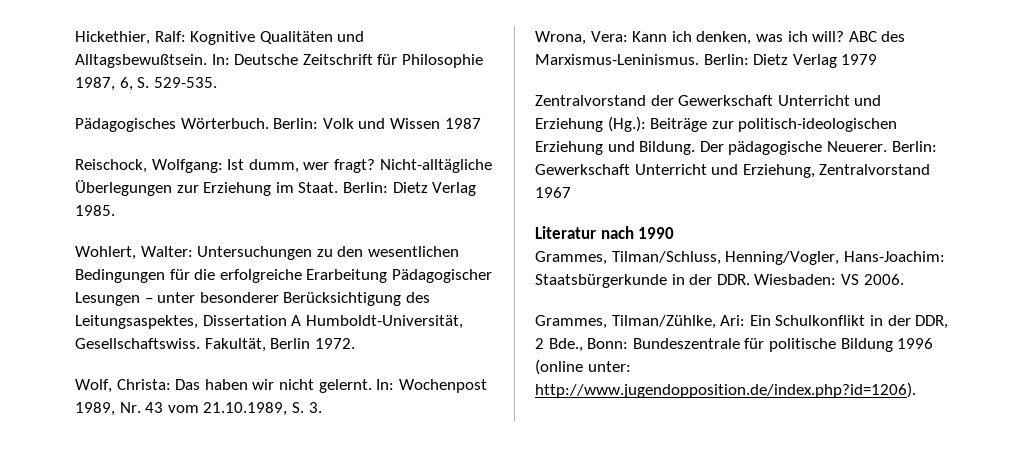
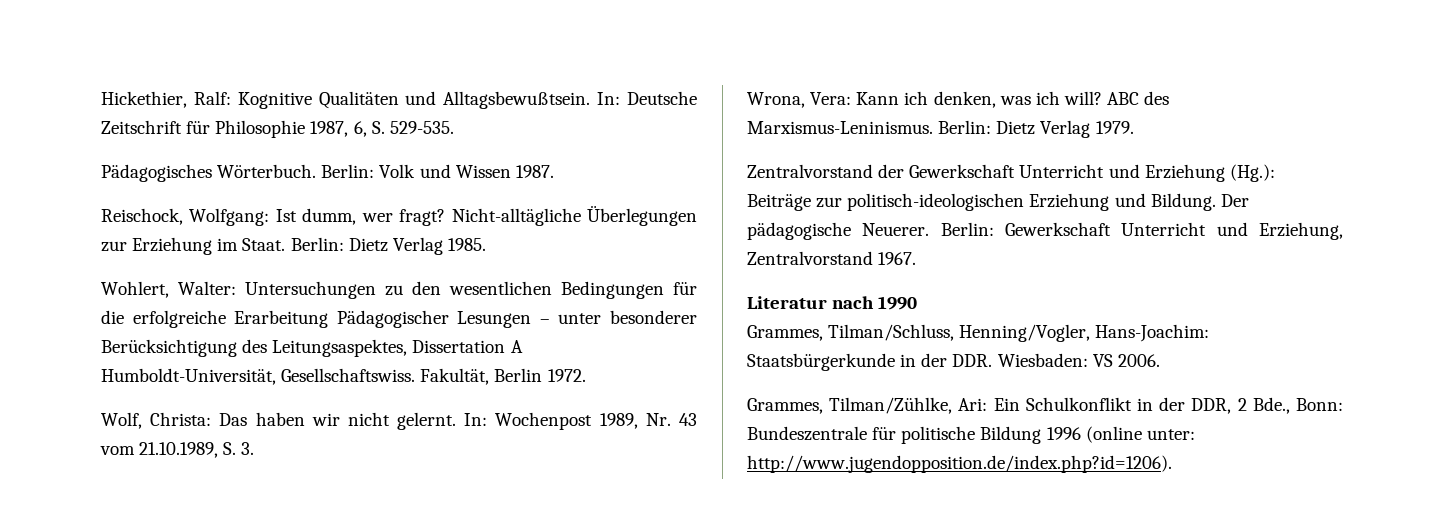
[444,118,481,129] 1987 -> [515,165,554,178] 1987.
[841,54,878,65] 1979 -> [1095,121,1134,134] 1979.
[535,187,571,198] 1967 -> [878,252,917,265] 1967.

